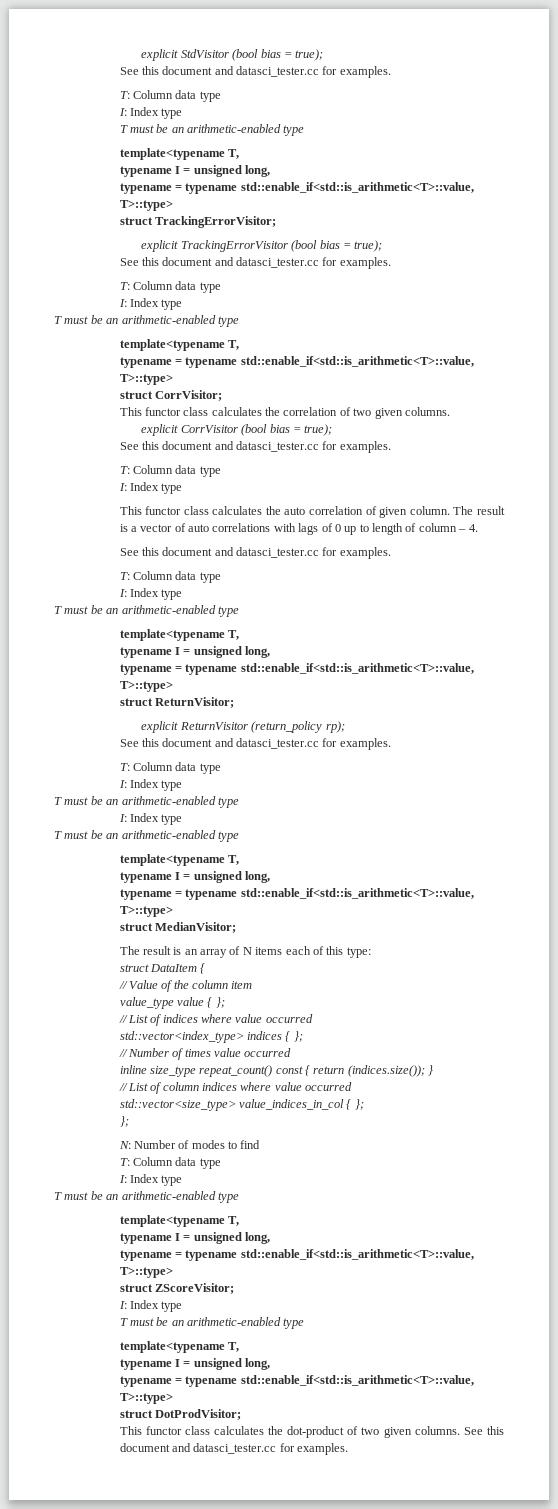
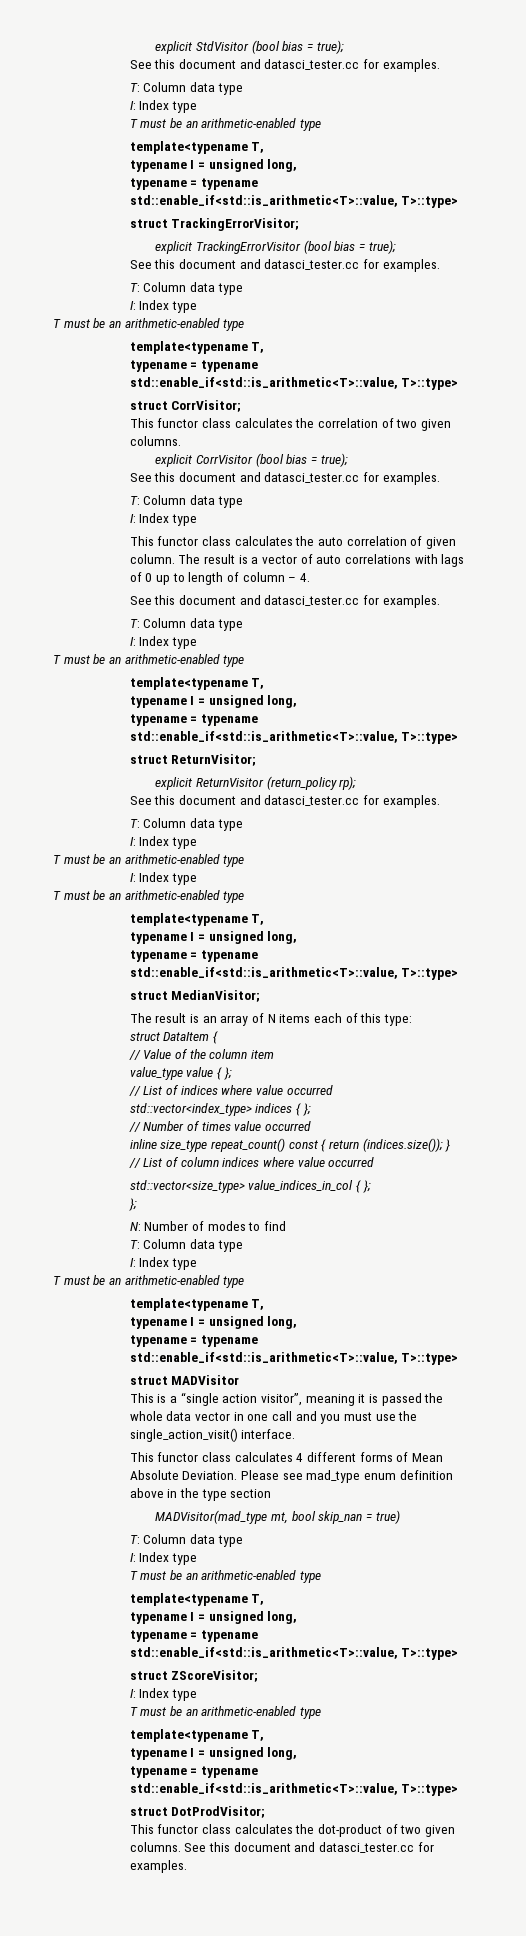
(173, 1272) none -> [129,1375,240,1385] [129,1392,444,1406] [129,1411,418,1424] [129,1428,296,1442] [129,1452,443,1462] [129,1470,453,1483] [129,1488,272,1501] [155,1510,400,1524] [129,1534,243,1547] [129,1552,198,1565] [129,1570,322,1583] [129,1593,265,1606] [129,1611,298,1624] [129,1630,259,1642] [129,1647,459,1660] // struct MADVisitor // This is a “single action visitor”, meaning it is passed the whole data vector in one call and you must use the single_action_visit() interface. // This functor class calculates 4 different forms of Mean Absolute Deviation. Please see mad_type enum definition above in the type section // MADVisitor(mad_type mt, bool skip_nan = true) // T: Column data type // I: Index type // T must be an arithmetic-enabled type // template<typename T, // typename I = unsigned long, // typename = typename std::enable_if<std::is_arithmetic<T>::value, T>::type>

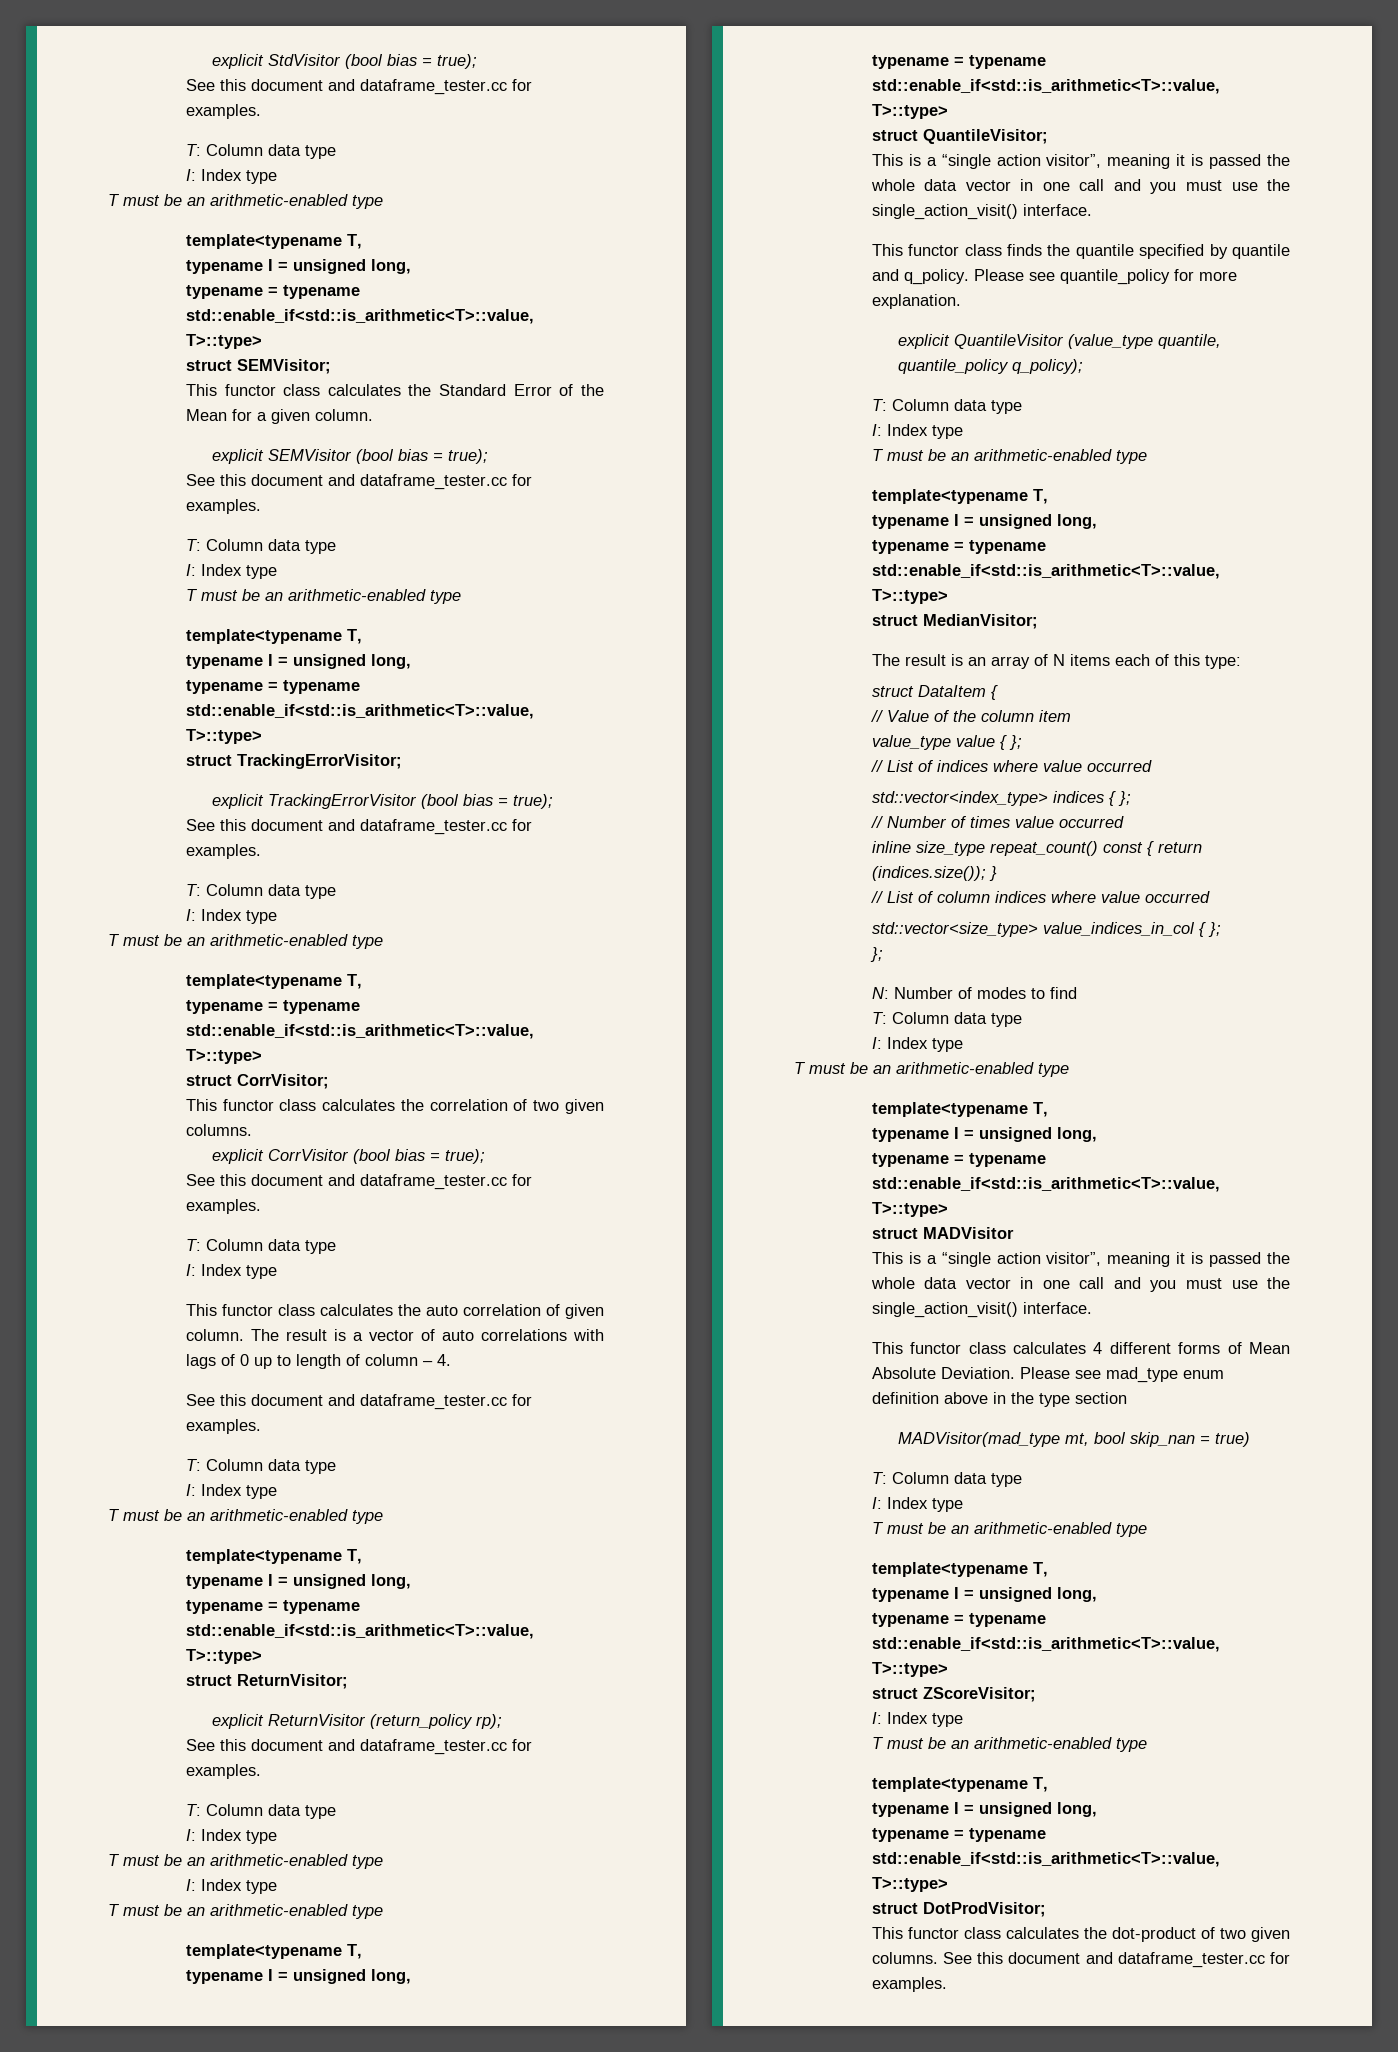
[264,59,360,70] datasci_tester.cc -> [359,79,532,95] [185,104,261,119] [185,144,336,159] [185,169,277,184] [108,194,383,209] [185,234,362,249] [185,259,411,274] [185,285,360,299] [185,309,534,324] [185,334,262,349] [185,359,331,374] [185,384,604,396] [185,409,373,424] [211,449,488,464] [185,474,507,490] dataframe_tester.cc for examples. // T: Column data type // I: Index type // T must be an arithmetic-enabled type // template<typename T, // typename I = unsigned long, // typename = typename std::enable_if<std::is_arithmetic<T>::value, T>::type> // struct SEMVisitor; // This functor class calculates the Standard Error of the Mean for a given column. // explicit SEMVisitor (bool bias = true); // See this document and dataframe_tester.cc
[264,259,360,270] datasci_tester.cc -> [359,819,507,835] dataframe_tester.cc
[264,472,360,483] datasci_tester.cc -> [359,1174,507,1190] dataframe_tester.cc
[264,595,360,606] datasci_tester.cc -> [359,1394,507,1410] dataframe_tester.cc
[264,795,360,806] datasci_tester.cc -> [359,1739,507,1755] dataframe_tester.cc
(459, 974) none -> [871,129,1048,144] [871,154,1290,169] [870,179,1290,194] [871,204,1092,220] [871,244,1290,259] [871,269,1237,285] [871,294,961,309] [897,334,1221,349] [897,359,1083,374] [871,399,1022,414] [871,424,963,439] [871,449,1147,464] [871,489,1048,504] [871,514,1097,529] [871,540,1046,554] [871,564,1220,579] [871,589,948,604] // struct QuantileVisitor; // This is a “single action visitor”, meaning it is passed the whole data vector in one call and you must use the single_action_visit() interface. // This functor class finds the quantile specified by quantile and q_policy. Please see quantile_policy for more explanation. // explicit QuantileVisitor (value_type quantile, quantile_policy q_policy); // T: Column data type // I: Index type // T must be an arithmetic-enabled type // template<typename T, // typename I = unsigned long, // typename = typename std::enable_if<std::is_arithmetic<T>::value, T>::type>
[319,1842,415,1853] datasci_tester.cc -> [1117,1952,1265,1968] dataframe_tester.cc

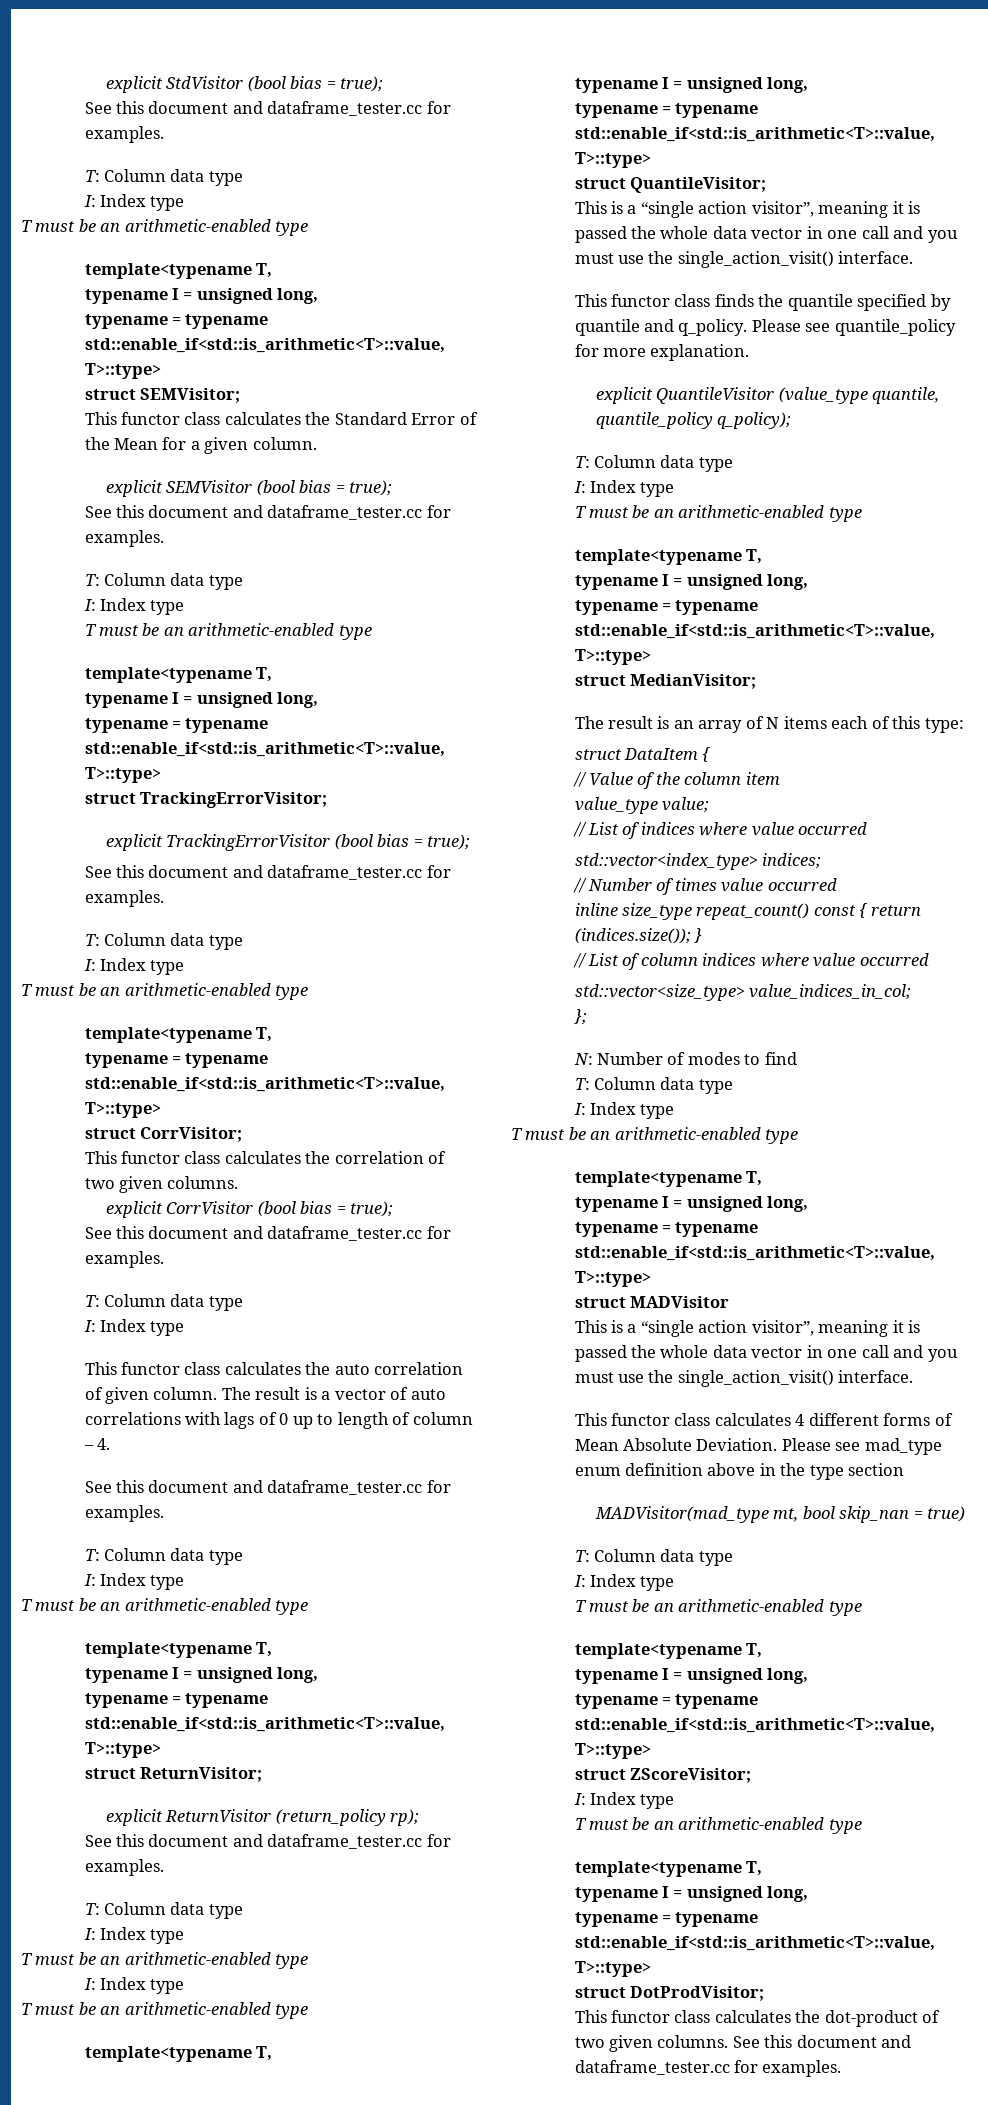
[955,735,1022,750] value { }; -> [662,797,710,813] value;
[1052,791,1131,806] indices { }; -> [762,853,822,869] indices;
[1042,922,1221,937] value_indices_in_col { }; -> [749,984,912,1000] value_indices_in_col;

